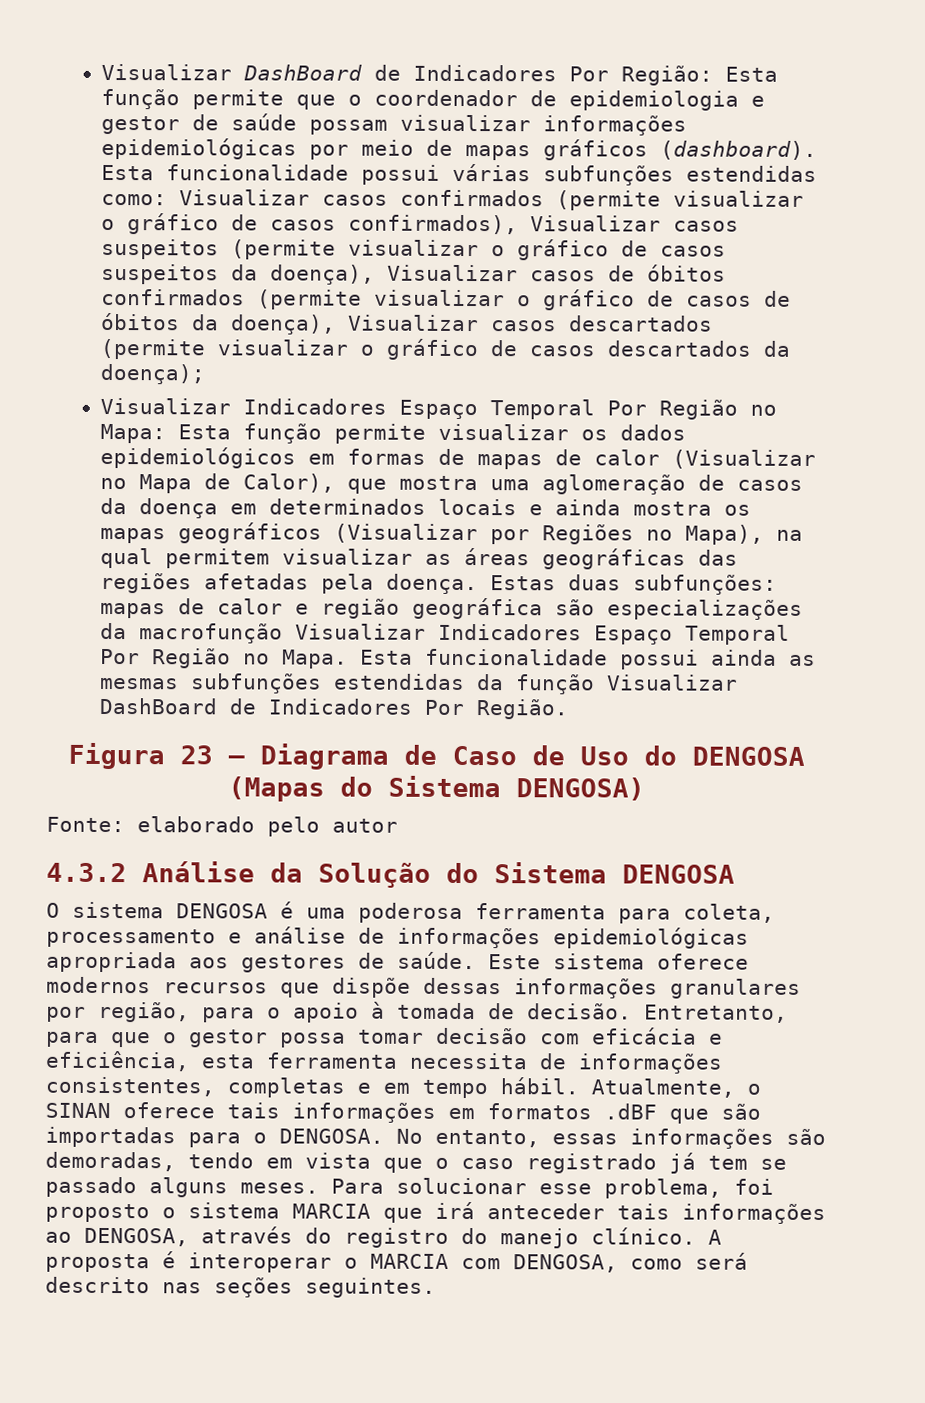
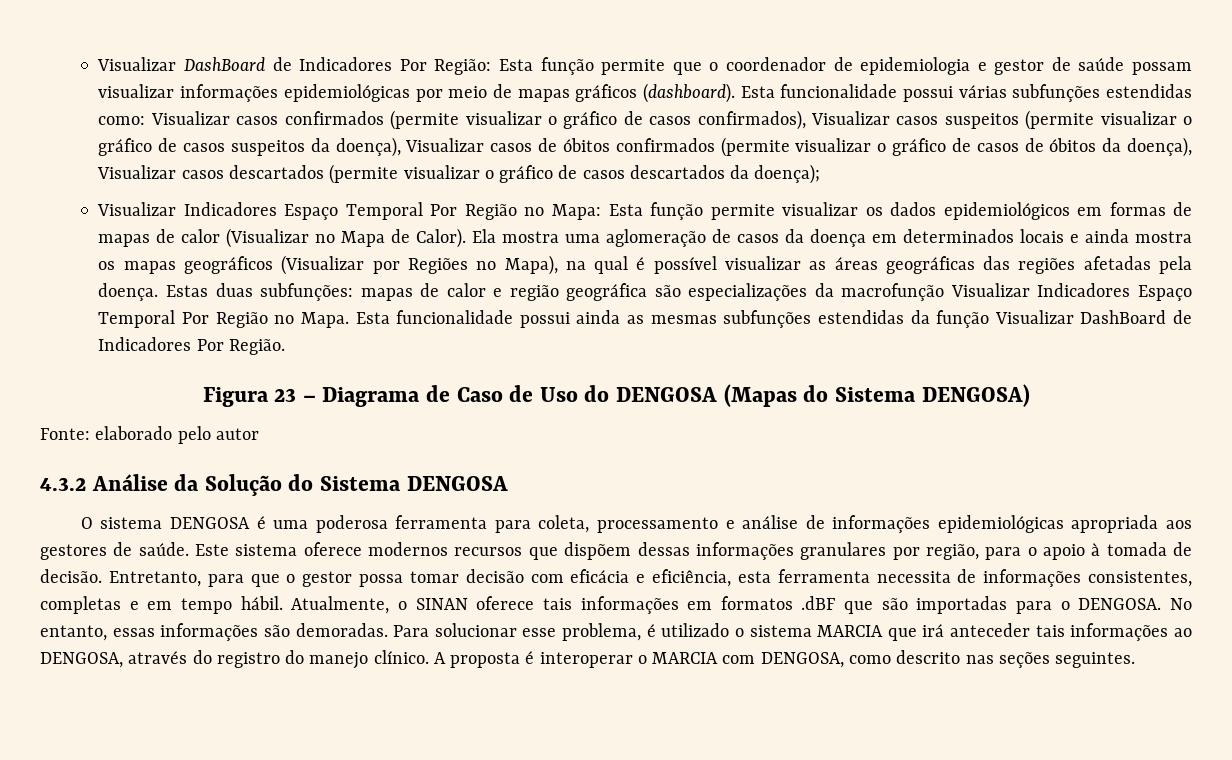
[243,473,388,494] Calor), que -> [416,228,497,248] Calor). Ela
[165,548,271,569] permitem -> [636,256,717,274] é possível
[332,977,411,998] dispõe -> [564,542,632,560] dispõem
[45,1151,787,1174] [45,1176,319,1198] demoradas, tendo em vista que o caso registrado já tem se passado alguns meses. -> [295,623,388,637] demoradas.
[734,1178,774,1195] [45,1203,150,1223] foi proposto -> [646,623,730,637] é utilizado
[695,1252,748,1270] será -> (891, 659) none

